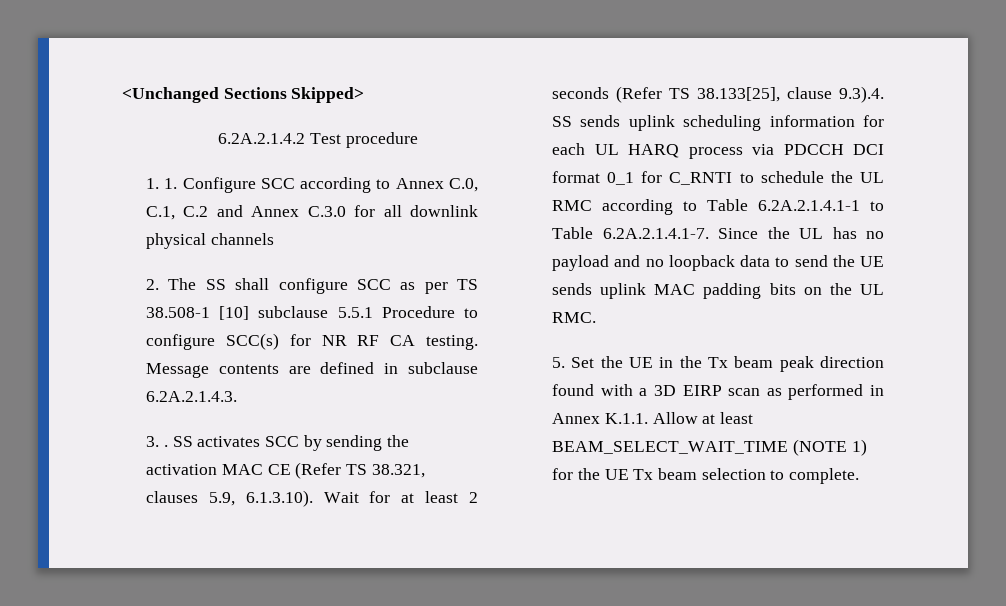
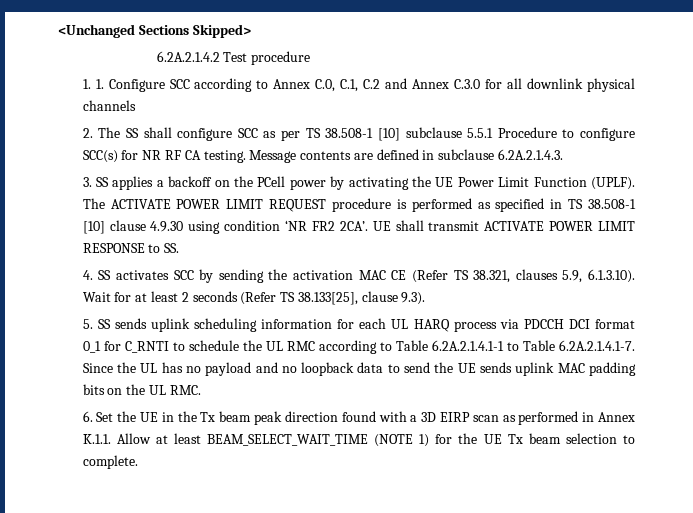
[163,445,168,447] . -> [96,176,635,190] [82,198,636,212] [82,220,636,234] [82,243,180,253] [82,270,93,280] SS applies a backoff on the PCell power by activating the UE Power Limit Function (UPLF). The ACTIVATE POWER LIMIT REQUEST procedure is performed as specified in TS 38.508-1 [10] clause 4.9.30 using condition ‘NR FR2 2CA’. UE shall transmit ACTIVATE POWER LIMIT RESPONSE to SS. // 4.
[839,86,884,103] 9.3).4. -> [401,292,426,305] [82,319,93,329] 9.3). // 5.
[552,357,566,368] 5. -> [82,411,93,422] 6.

